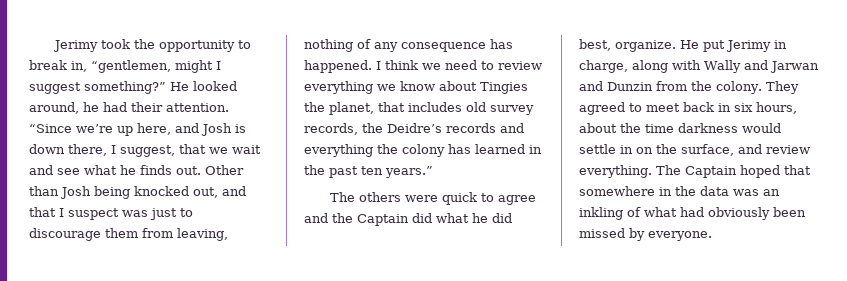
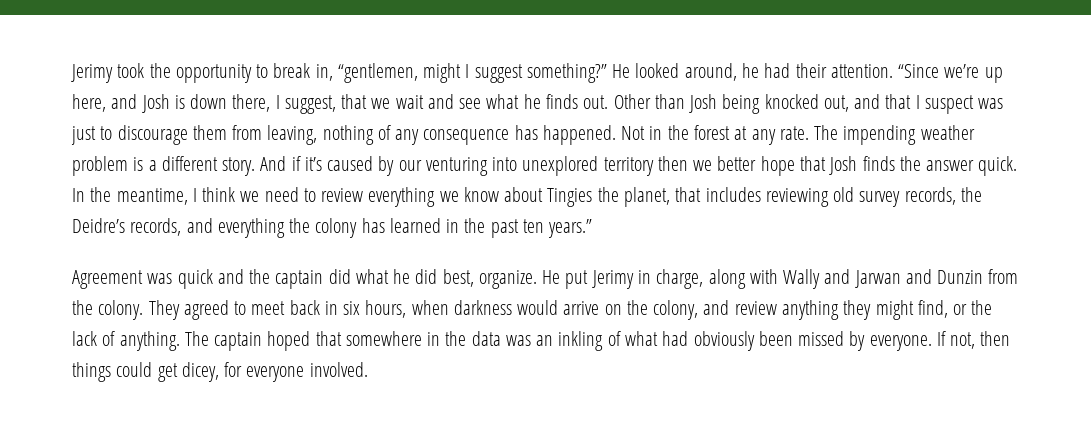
(372, 66) none -> [621,125,975,145] [72,156,1018,176] [72,187,188,205] Not in the forest at any rate. The impending weather problem is a different story. And if it’s caused by our venturing into unexplored territory then we better hope that Josh finds the answer quick. In the meantime,
(462, 107) none -> [765,188,829,207] reviewing
[446,123,496,133] records -> [130,218,182,236] records,
[330,192,537,205] The others were quick to agree -> [72,269,213,289] Agreement was quick
[357,214,409,226] Captain -> [275,270,324,289] captain
[579,123,781,133] [579,144,633,154] about the time darkness would settle in -> [411,300,600,315] when darkness would arrive
[681,144,734,156] surface, -> [653,300,699,320] colony,
[579,165,737,178] everything. The Captain -> [782,300,993,320] [72,331,263,351] anything they might find, or the lack of anything. The captain
(712, 236) none -> [936,331,1011,349] [72,362,368,382] If not, then things could get dicey, for everyone involved.

